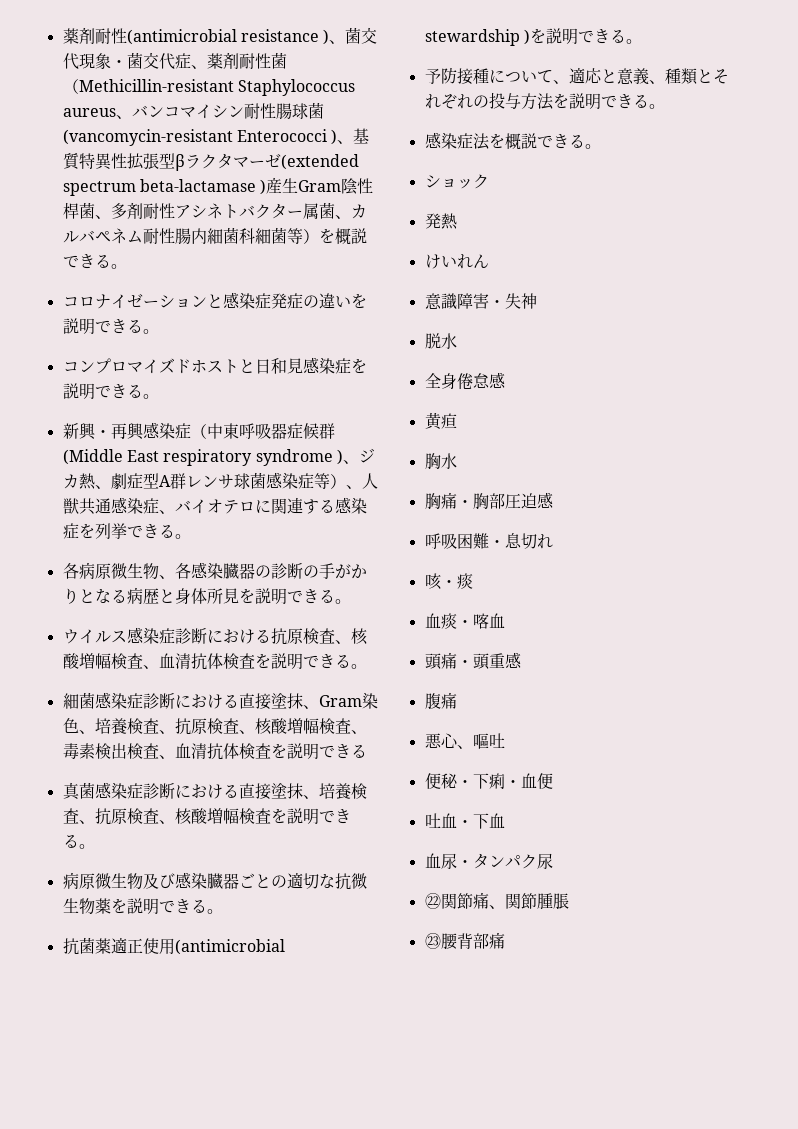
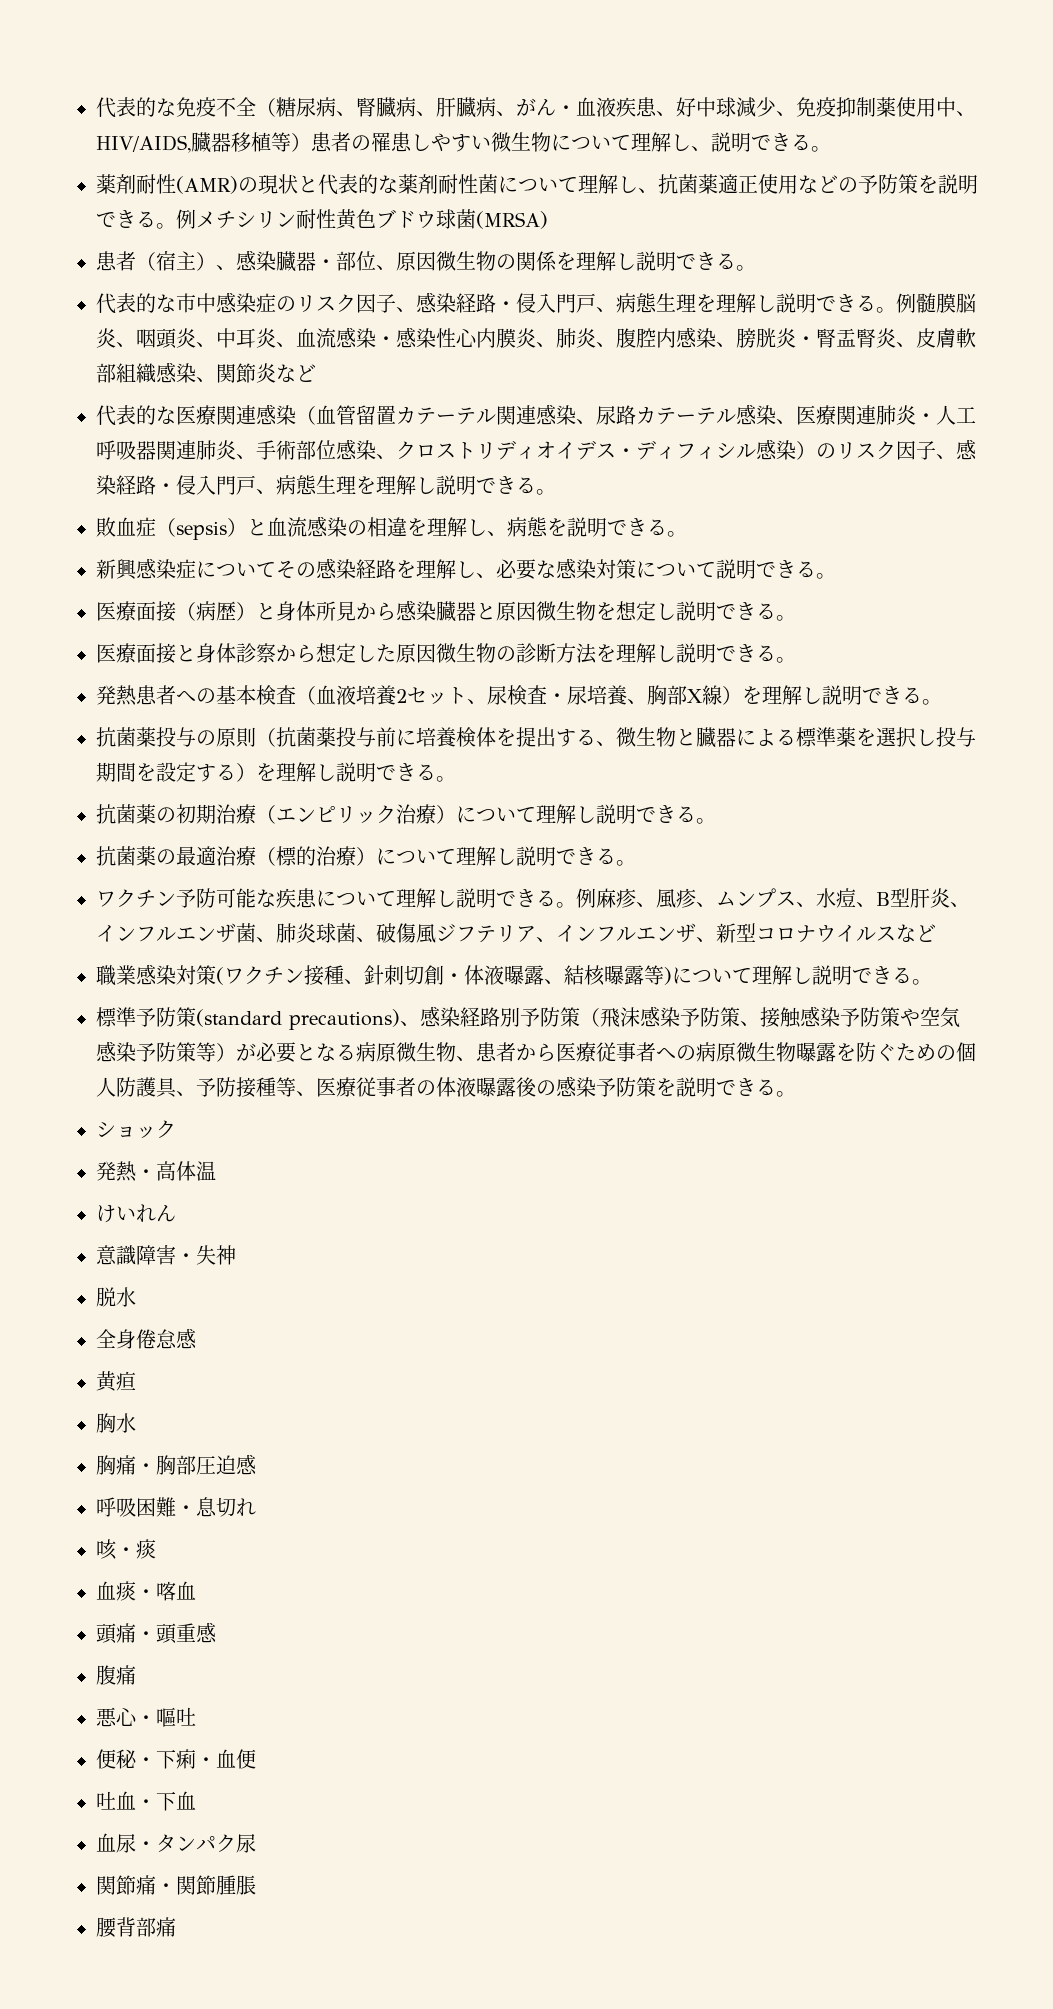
[62,27,378,45] [62,52,287,70] [62,79,355,96] [62,102,324,120] [62,128,370,146] [62,153,359,171] [62,177,374,196] [62,202,367,219] [62,227,367,245] [62,254,127,269] [62,292,367,309] [62,318,159,335] [62,357,351,374] 薬剤耐性(antimicrobial resistance )、菌交代現象・菌交代症、薬剤耐性菌（Methicillin-resistant Staphylococcus aureus、バンコマイシン耐性腸球菌(vancomycin-resistant Enterococci )、基質特異性拡張型βラクタマーゼ(extended spectrum beta-lactamase )産生Gram陰性桿菌、多剤耐性アシネトバクター属菌、カルバペネム耐性腸内細菌科細菌等）を概説できる。 // コロナイゼーションと感染症発症の違いを説明できる。 // コンプロマイズドホストと日和見感染症 -> [96,97,976,118] [96,132,831,153] [96,174,978,195] [96,209,548,230] [96,250,756,272] [96,292,976,314] [96,327,976,349] [96,362,316,383] [96,404,976,426] [96,439,977,460] [96,475,556,495] [96,516,548,540] 代表的な免疫不全（糖尿病、腎臓病、肝臓病、がん・血液疾患、好中球減少、免疫抑制薬使用中、HIV/AIDS,臓器移植等）患者の罹患しやすい微生物について理解し、説明できる。 // 薬剤耐性(AMR)の現状と代表的な薬剤耐性菌について理解し、抗菌薬適正使用などの予防策を説明できる。例メチシリン耐性黄色ブドウ球菌(MRSA) // 患者（宿主）、感染臓器・部位、原因微生物の関係を理解し説明できる。 // 代表的な市中感染症のリスク因子、感染経路・侵入門戸、病態生理を理解し説明できる。例髄膜脳炎、咽頭炎、中耳炎、血流感染・感染性心内膜炎、肺炎、腹腔内感染、膀胱炎・腎盂腎炎、皮膚軟部組織感染、関節炎など // 代表的な医療関連感染（血管留置カテーテル関連感染、尿路カテーテル感染、医療関連肺炎・人工呼吸器関連肺炎、手術部位感染、クロストリディオイデス・ディフィシル感染）のリスク因子、感染経路・侵入門戸、病態生理を理解し説明できる。 // 敗血症（sepsis）と血流感染の相違を理解し、病態
[94,422,335,440] [62,448,375,466] [62,472,378,490] [62,497,367,515] [62,523,191,539] [62,562,367,580] [62,587,351,605] [62,627,368,645] [62,653,367,670] [62,692,378,710] [62,718,367,735] [62,743,367,760] [62,782,367,800] [62,808,351,825] [62,834,95,849] [62,872,367,890] [62,898,223,915] [62,937,285,955] [424,28,642,46] [424,67,729,85] [424,92,665,110] [424,132,537,150] ・再興感染症（中東呼吸器症候群(Middle East respiratory syndrome )、ジカ熱、劇症型A群レンサ球菌感染症等）、人獣共通感染症、バイオテロに関連する感染症を列挙できる。 // 各病原微生物、各感染臓器の診断の手がかりとなる病歴と身体所見を説明できる。 // ウイルス感染症診断における抗原検査、核酸増幅検査、血清抗体検査を説明できる。 // 細菌感染症診断における直接塗抹、Gram染色、培養検査、抗原検査、核酸増幅検査、毒素検出検査、血清抗体検査を説明できる // 真菌感染症診断における直接塗抹、培養検査、抗原検査、核酸増幅検査を説明できる。 // 病原微生物及び感染臓器ごとの適切な抗微生物薬を説明できる。 // 抗菌薬適正使用(antimicrobial stewardship )を説明できる。 // 予防接種について、適応と意義、種類とそれぞれの投与方法を説明できる。 // 感染症法を概説 -> [136,558,836,580] [96,600,796,622] [96,643,796,664] [96,685,942,706] [96,727,976,748] [96,762,456,782] [96,804,716,824] [96,846,636,866] [96,888,970,908] [96,923,936,943] [96,964,932,986] [96,1006,960,1030] [96,1041,976,1063] [96,1076,716,1098] 感染症についてその感染経路を理解し、必要な感染対策について説明できる。 // 医療面接（病歴）と身体所見から感染臓器と原因微生物を想定し説明できる。 // 医療面接と身体診察から想定した原因微生物の診断方法を理解し説明できる。 // 発熱患者への基本検査（血液培養2セット、尿検査・尿培養、胸部X線）を理解し説明できる。 // 抗菌薬投与の原則（抗菌薬投与前に培養検体を提出する、微生物と臓器による標準薬を選択し投与期間を設定する）を理解し説明できる。 // 抗菌薬の初期治療（エンピリック治療）について理解し説明できる。 // 抗菌薬の最適治療（標的治療）について理解し説明できる。 // ワクチン予防可能な疾患について理解し説明できる。例麻疹、風疹、ムンプス、水痘、B型肝炎、インフルエンザ菌、肺炎球菌、破傷風ジフテリア、インフルエンザ、新型コロナウイルスなど // 職業感染対策(ワクチン接種、針刺切創・体液曝露、結核曝露等)について理解し説明できる。 // 標準予防策(standard precautions)、感染経路別予防策（飛沫感染予防策、接触感染予防策や空気感染予防策等）が必要となる病原微生物、患者から医療従事者への病原微生物曝露を防ぐための個人防護具、予防接種等、医療従事者の体液曝露後の感染予防策を説明
(458, 221) none -> [136,1161,216,1181] ・高体温
[456,745,473,749] 、 -> [136,1715,156,1725] ・
[424,892,505,909] ㉒関節痛、 -> [96,1875,176,1895] 関節痛・
[424,933,441,949] ㉓ -> (256, 1885) none

